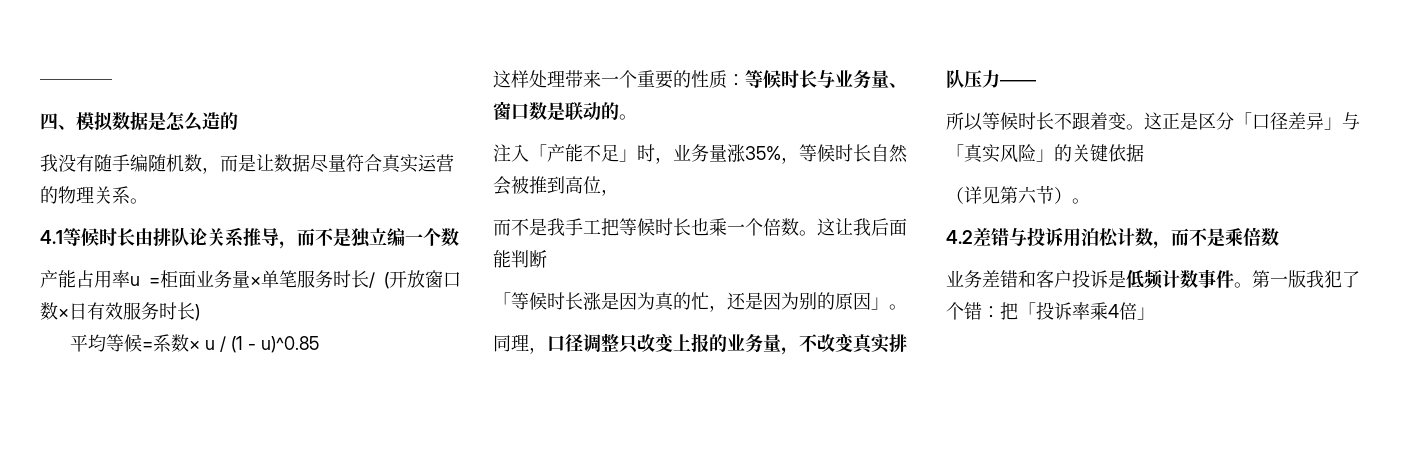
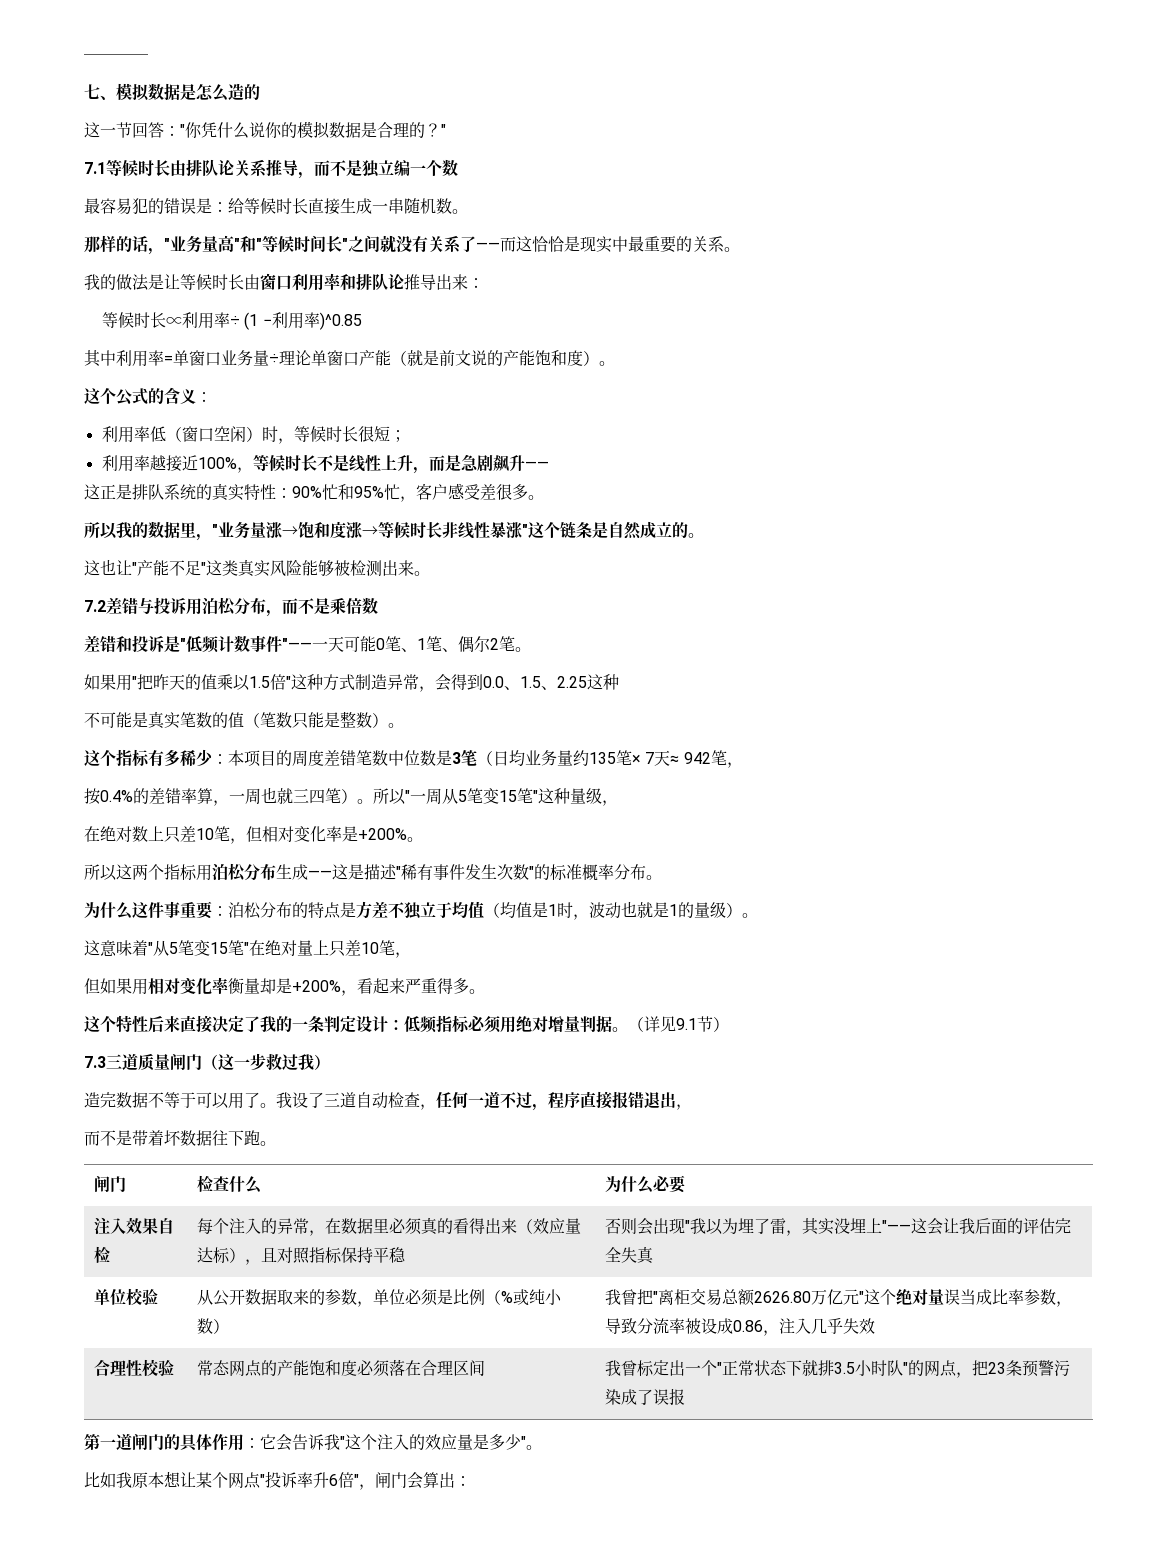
[40,113,58,130] 四 -> [84,84,100,99] 七
[40,154,454,174] [40,186,148,204] [40,230,63,244] 我没有随手编随机数，而是让数据尽量符合真实运营的物理关系。 // 4.1 -> [84,121,446,139] [84,162,106,174] 这一节回答："你凭什么说你的模拟数据是合理的？" // 7.1
[40,270,461,289] [40,302,200,321] [69,334,319,353] [493,70,907,89] [493,101,637,121] [493,144,908,164] [493,176,619,196] [493,218,907,236] [493,250,547,268] [493,292,907,312] [493,333,907,355] [946,69,1036,88] [946,112,1360,131] [946,144,1144,163] [946,186,1090,204] [946,230,973,244] 产能占用率u =柜面业务量×单笔服务时长/ (开放窗口数×日有效服务时长) // 平均等候=系数× u / (1 - u)^0.85 // 这样处理带来一个重要的性质：等候时长与业务量、窗口数是联动的。 // 注入「产能不足」时，业务量涨35%，等候时长自然会被推到高位， // 而不是我手工把等候时长也乘一个倍数。这让我后面能判断 // 「等候时长涨是因为真的忙，还是因为别的原因」。 // 同理，口径调整只改变上报的业务量，不改变真实排队压力—— // 所以等候时长不跟着变。这正是区分「口径差异」与「真实风险」的关键依据 // （详见第六节）。 // 4.2 -> [84,198,468,215] [84,235,740,255] [84,273,484,291] [102,312,362,330] [84,350,615,367] [84,387,212,406] [101,426,406,444] [101,454,549,474] [84,483,544,502] [84,521,704,541] [84,559,430,577] [84,600,106,612] 最容易犯的错误是：给等候时长直接生成一串随机数。 // 那样的话，"业务量高"和"等候时间长"之间就没有关系了——而这恰恰是现实中最重要的关系。 // 我的做法是让等候时长由窗口利用率和排队论推导出来： // 等候时长∝利用率÷ (1 −利用率)^0.85 // 其中利用率=单窗口业务量÷理论单窗口产能（就是前文说的产能饱和度）。 // 这个公式的含义： // 利用率低（窗口空闲）时，等候时长很短； // 利用率越接近100%，等候时长不是线性上升，而是急剧飙升—— // 这正是排队系统的真实特性：90%忙和95%忙，客户感受差很多。 // 所以我的数据里，"业务量涨→饱和度涨→等候时长非线性暴涨"这个链条是自然成立的。 // 这也让"产能不足"这类真实风险能够被检测出来。 // 7.2
[1117,228,1153,246] 计数 -> [234,597,266,615] 分布
[946,269,1360,289] [946,302,1155,320] 业务差错和客户投诉是低频计数事件。第一版我犯了个错：把「投诉率乘4倍」 -> [84,635,531,653] [84,674,619,692] [84,711,404,729] [84,749,743,768] [84,787,618,806] [84,826,423,844] [84,863,662,882] [84,901,758,920] [84,940,411,958] [84,977,485,996] [84,1015,729,1033] [84,1053,330,1071] [84,1091,692,1111] [84,1130,276,1146] [94,1176,127,1192] [197,1175,263,1193] [605,1175,687,1193] [94,1217,175,1235] [94,1246,111,1263] [197,1217,582,1236] [197,1247,407,1265] [605,1218,1072,1236] [605,1246,655,1264] [94,1288,159,1306] [197,1289,563,1307] [197,1318,230,1334] [605,1288,1073,1307] [605,1318,876,1336] [94,1359,175,1377] [197,1359,486,1377] [605,1360,1071,1378] [605,1388,686,1405] [84,1433,542,1452] [84,1471,471,1490] 差错和投诉是"低频计数事件"——一天可能0笔、1笔、偶尔2笔。 // 如果用"把昨天的值乘以1.5倍"这种方式制造异常，会得到0.0、1.5、2.25这种 // 不可能是真实笔数的值（笔数只能是整数）。 // 这个指标有多稀少：本项目的周度差错笔数中位数是3笔（日均业务量约135笔× 7天≈ 942笔， // 按0.4%的差错率算，一周也就三四笔）。所以"一周从5笔变15笔"这种量级， // 在绝对数上只差10笔，但相对变化率是+200%。 // 所以这两个指标用泊松分布生成——这是描述"稀有事件发生次数"的标准概率分布。 // 为什么这件事重要：泊松分布的特点是方差不独立于均值（均值是1时，波动也就是1的量级）。 // 这意味着"从5笔变15笔"在绝对量上只差10笔， // 但如果用相对变化率衡量却是+200%，看起来严重得多。 // 这个特性后来直接决定了我的一条判定设计：低频指标必须用绝对增量判据。（详见9.1节） // 7.3三道质量闸门（这一步救过我） // 造完数据不等于可以用了。我设了三道自动检查，任何一道不过，程序直接报错退出， // 而不是带着坏数据往下跑。 // 闸门 | 检查什么 | 为什么必要 // 注入效果自检 | 每个注入的异常，在数据里必须真的看得出来（效应量达标），且对照指标保持平稳 | 否则会出现"我以为埋了雷，其实没埋上"——这会让我后面的评估完全失真 // 单位校验 | 从公开数据取来的参数，单位必须是比例（%或纯小数） | 我曾把"离柜交易总额2626.80万亿元"这个绝对量误当成比率参数，导致分流率被设成0.86，注入几乎失效 // 合理性校验 | 常态网点的产能饱和度必须落在合理区间 | 我曾标定出一个"正常状态下就排3.5小时队"的网点，把23条预警污染成了误报 // 第一道闸门的具体作用：它会告诉我"这个注入的效应量是多少"。 // 比如我原本想让某个网点"投诉率升6倍"，闸门会算出：

